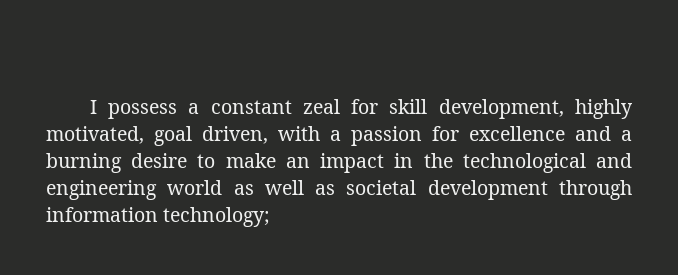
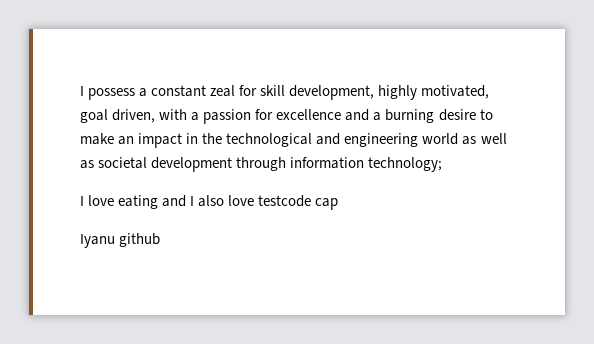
(271, 217) none -> [80,195,339,210] [80,233,161,248] // I love eating and I also love testcode cap // Iyanu github

